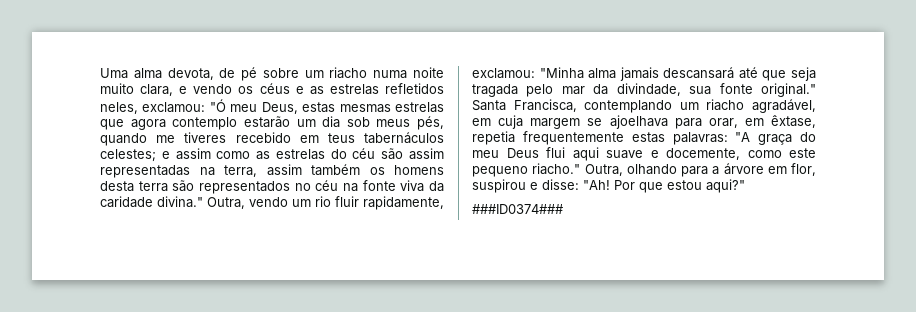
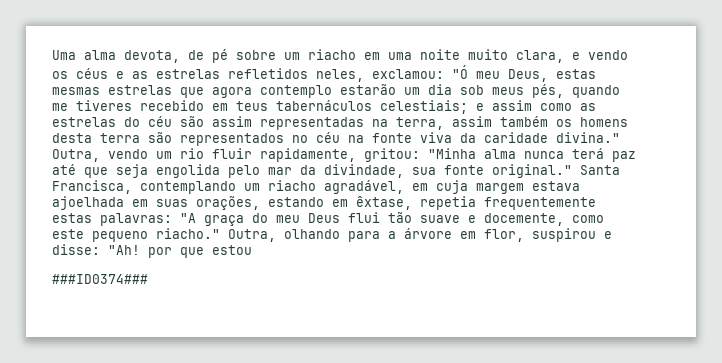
[373,70,408,79] numa -> [364,52,412,60] em uma
[100,149,156,162] celestes; -> [380,100,468,114] celestiais;
[472,68,535,79] exclamou: -> [364,148,420,162] gritou:
[619,67,735,81] jamais descansará -> [524,148,636,162] nunca terá paz
[472,84,518,97] tragada -> [156,164,220,178] engolida
[587,115,738,129] se ajoelhava para orar, -> [532,181,580,191] [52,196,324,210] estava ajoelhada em suas orações, estando
[572,147,599,161] aqui -> [388,212,412,223] tão
[614,180,635,190] Por -> [148,247,172,258] por
[706,179,745,193] aqui?" -> (252, 250) none

